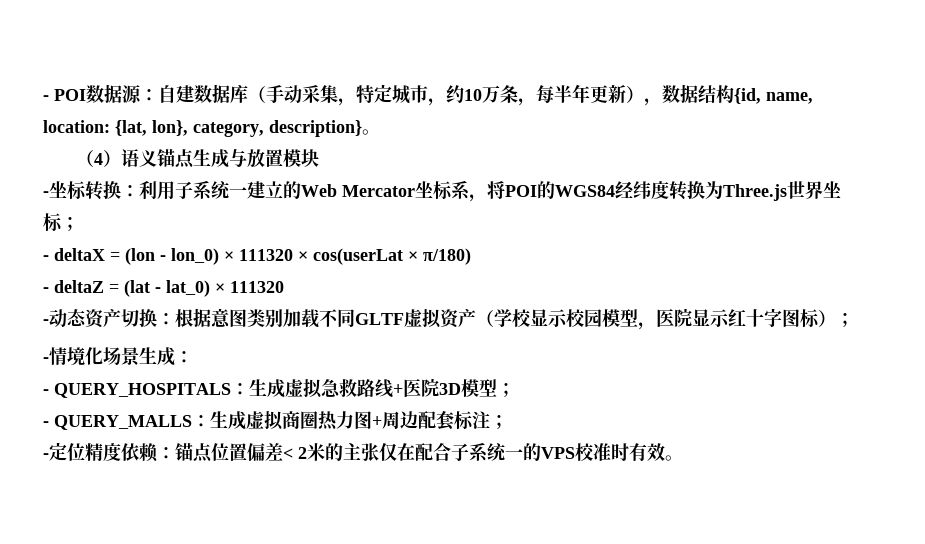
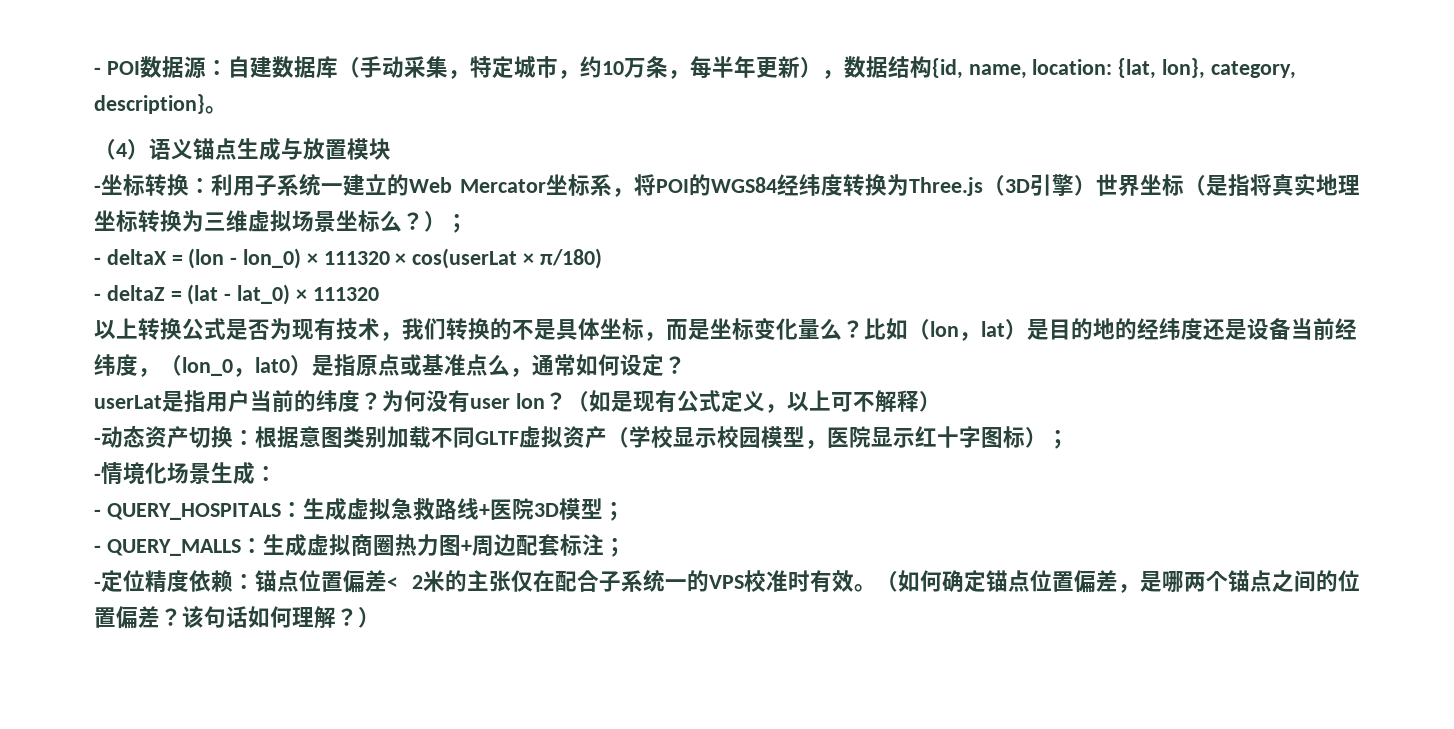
[787,181,842,199] [43,213,63,232] 世界坐标 -> [983,173,1360,196] [94,210,446,232] （3D引擎）世界坐标（是指将真实地理坐标转换为三维虚拟场景坐标么？）
(284, 287) none -> [94,318,1357,341] [94,354,686,377] [94,390,941,413] // 以上转换公式是否为现有技术，我们转换的不是具体坐标，而是坐标变化量么？比如（lon，lat）是目的地的经纬度还是设备当前经纬度，（lon_0，lat0）是指原点或基准点么，通常如何设定？ // userLat是指用户当前的纬度？为何没有user lon？（如是现有公式定义，以上可不解释）
(683, 458) none -> [876,570,1360,593] [94,606,380,629] （如何确定锚点位置偏差，是哪两个锚点之间的位置偏差？该句话如何理解？）

